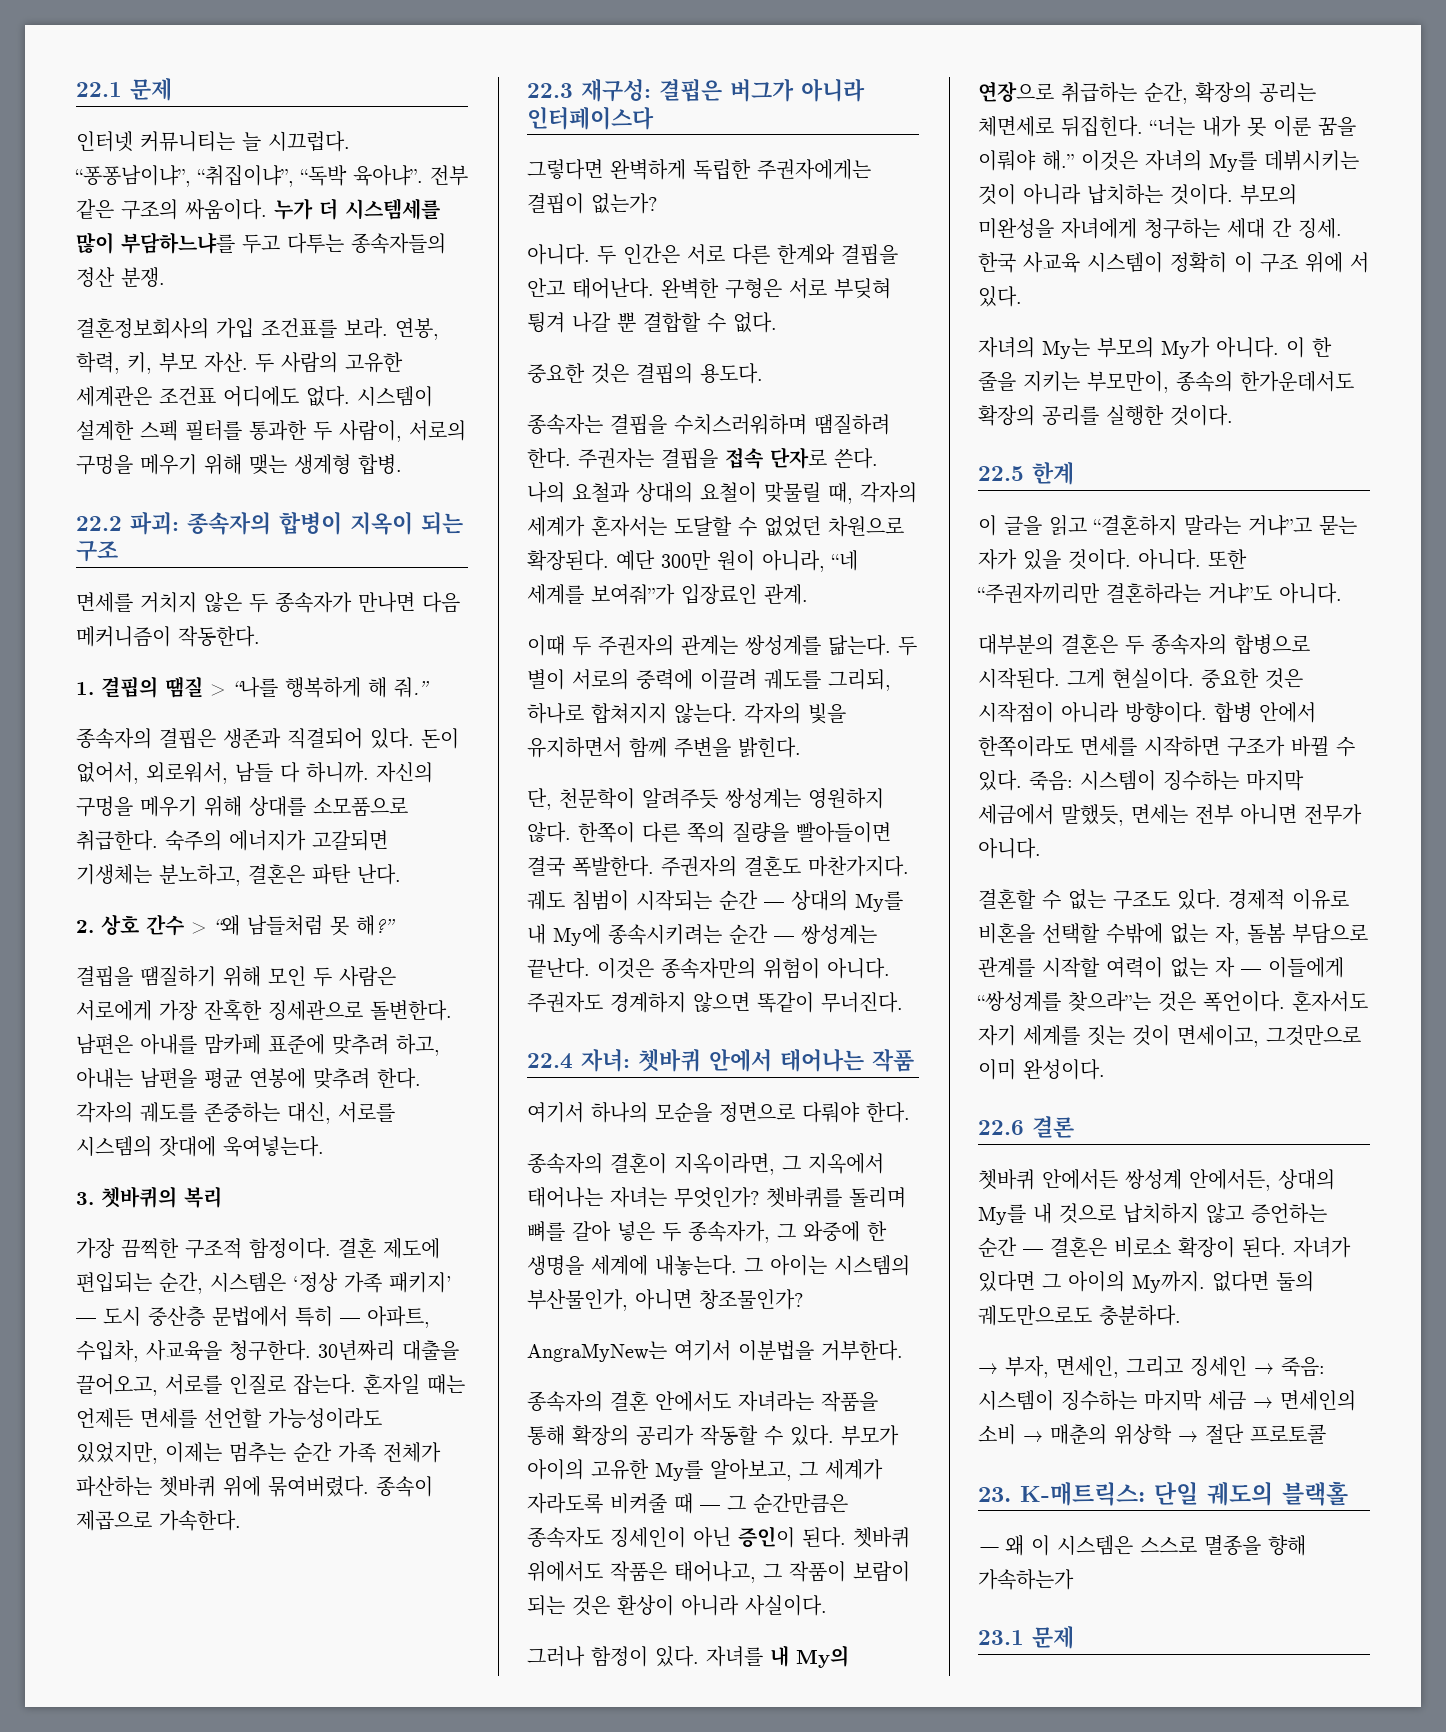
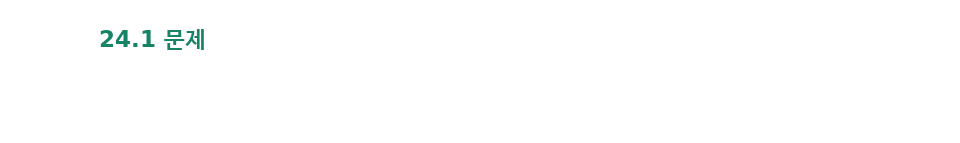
[76,78,172,101] [76,131,350,152] [75,165,468,187] [76,198,440,220] [76,232,446,254] [76,267,165,287] [76,318,439,340] [76,352,403,374] [76,386,433,407] [76,420,466,442] [76,454,402,475] [76,511,463,535] [76,540,118,562] [76,592,460,613] [76,626,260,647] [76,676,429,698] [76,728,459,749] [76,762,433,784] [76,796,408,817] [76,830,388,851] [76,864,401,886] [76,914,395,936] [76,966,396,987] [76,999,452,1021] [76,1034,440,1056] [76,1068,421,1089] [76,1102,395,1124] [76,1136,324,1157] [76,1186,222,1208] [76,1238,440,1259] [76,1272,452,1294] [76,1306,430,1328] [76,1340,459,1362] [76,1374,465,1396] [76,1408,382,1429] [76,1442,441,1464] [76,1476,433,1497] [76,1510,241,1531] [527,78,865,102] [527,106,654,130] [527,159,871,180] [527,193,657,214] [527,244,898,265] [527,278,891,299] [527,312,777,333] [527,363,763,384] [527,414,890,435] [527,447,878,469] [527,482,917,504] [527,516,904,537] [527,550,858,572] [527,584,808,605] [527,635,917,656] [527,669,891,691] [527,703,846,724] [527,737,801,758] [527,788,884,810] [527,822,891,843] [527,856,909,877] [527,890,903,912] [527,924,877,946] [527,958,890,979] [527,992,903,1013] [527,1049,914,1072] [527,1102,910,1123] [527,1153,884,1175] [527,1187,906,1208] [527,1221,887,1243] [527,1255,910,1276] [527,1289,803,1311] [527,1340,903,1362] [527,1391,878,1412] [527,1425,899,1446] [527,1459,883,1481] [527,1493,848,1514] [527,1526,910,1548] [527,1561,910,1583] [527,1595,827,1616] [527,1645,849,1668] [978,81,1316,104] [978,116,1356,137] [978,150,1359,172] [978,184,1297,205] [978,218,1342,239] [978,252,1369,273] [978,286,1022,307] [978,337,1332,359] [978,371,1354,393] [978,405,1233,426] [978,462,1074,485] [978,515,1357,536] [978,549,1247,570] [977,583,1342,604] [978,634,1310,655] [978,668,1303,689] [978,702,1316,723] [978,736,1355,757] [978,770,1304,791] [978,804,1362,826] [978,838,1041,859] [978,889,1349,910] [978,923,1368,945] [978,957,1344,978] [977,991,1368,1012] [978,1025,1361,1047] [978,1059,1105,1080] [978,1116,1074,1138] [978,1169,1335,1191] [978,1203,1327,1225] [978,1237,1351,1258] [978,1271,1314,1293] [978,1305,1181,1326] [978,1356,1325,1378] [978,1390,1356,1411] [978,1424,1326,1445] [978,1481,1348,1506] [978,1535,1306,1556] [978,1569,1074,1590] [978,1626,1074,1649] 22.1 문제 // 인터넷 커뮤니티는 늘 시끄럽다. “퐁퐁남이냐”, “취집이냐”, “독박 육아냐”. 전부 같은 구조의 싸움이다. 누가 더 시스템세를 많이 부담하느냐를 두고 다투는 종속자들의 정산 분쟁. // 결혼정보회사의 가입 조건표를 보라. 연봉, 학력, 키, 부모 자산. 두 사람의 고유한 세계관은 조건표 어디에도 없다. 시스템이 설계한 스펙 필터를 통과한 두 사람이, 서로의 구멍을 메우기 위해 맺는 생계형 합병. // 22.2 파괴: 종속자의 합병이 지옥이 되는 구조 // 면세를 거치지 않은 두 종속자가 만나면 다음 메커니즘이 작동한다. // 1. 결핍의 땜질 > “나를 행복하게 해 줘.” // 종속자의 결핍은 생존과 직결되어 있다. 돈이 없어서, 외로워서, 남들 다 하니까. 자신의 구멍을 메우기 위해 상대를 소모품으로 취급한다. 숙주의 에너지가 고갈되면 기생체는 분노하고, 결혼은 파탄 난다. // 2. 상호 간수 > “왜 남들처럼 못 해?” // 결핍을 땜질하기 위해 모인 두 사람은 서로에게 가장 잔혹한 징세관으로 돌변한다. 남편은 아내를 맘카페 표준에 맞추려 하고, 아내는 남편을 평균 연봉에 맞추려 한다. 각자의 궤도를 존중하는 대신, 서로를 시스템의 잣대에 욱여넣는다. // 3. 쳇바퀴의 복리 // 가장 끔찍한 구조적 함정이다. 결혼 제도에 편입되는 순간, 시스템은 ‘정상 가족 패키지’ — 도시 중산층 문법에서 특히 — 아파트, 수입차, 사교육을 청구한다. 30년짜리 대출을 끌어오고, 서로를 인질로 잡는다. 혼자일 때는 언제든 면세를 선언할 가능성이라도 있었지만, 이제는 멈추는 순간 가족 전체가 파산하는 쳇바퀴 위에 묶여버렸다. 종속이 제곱으로 가속한다. // 22.3 재구성: 결핍은 버그가 아니라 인터페이스다 // 그렇다면 완벽하게 독립한 주권자에게는 결핍이 없는가? // 아니다. 두 인간은 서로 다른 한계와 결핍을 안고 태어난다. 완벽한 구형은 서로 부딪혀 튕겨 나갈 뿐 결합할 수 없다. // 중요한 것은 결핍의 용도다. // 종속자는 결핍을 수치스러워하며 땜질하려 한다. 주권자는 결핍을 접속 단자로 쓴다. 나의 요철과 상대의 요철이 맞물릴 때, 각자의 세계가 혼자서는 도달할 수 없었던 차원으로 확장된다. 예단 300만 원이 아니라, “네 세계를 보여줘”가 입장료인 관계. // 이때 두 주권자의 관계는 쌍성계를 닮는다. 두 별이 서로의 중력에 이끌려 궤도를 그리되, 하나로 합쳐지지 않는다. 각자의 빛을 유지하면서 함께 주변을 밝힌다. // 단, 천문학이 알려주듯 쌍성계는 영원하지 않다. 한쪽이 다른 쪽의 질량을 빨아들이면 결국 폭발한다. 주권자의 결혼도 마찬가지다. 궤도 침범이 시작되는 순간 — 상대의 My를 내 My에 종속시키려는 순간 — 쌍성계는 끝난다. 이것은 종속자만의 위험이 아니다. 주권자도 경계하지 않으면 똑같이 무너진다. // 22.4 자녀: 쳇바퀴 안에서 태어나는 작품 // 여기서 하나의 모순을 정면으로 다뤄야 한다. // 종속자의 결혼이 지옥이라면, 그 지옥에서 태어나는 자녀는 무엇인가? 쳇바퀴를 돌리며 뼈를 갈아 넣은 두 종속자가, 그 와중에 한 생명을 세계에 내놓는다. 그 아이는 시스템의 부산물인가, 아니면 창조물인가? // AngraMyNew는 여기서 이분법을 거부한다. // 종속자의 결혼 안에서도 자녀라는 작품을 통해 확장의 공리가 작동할 수 있다. 부모가 아이의 고유한 My를 알아보고, 그 세계가 자라도록 비켜줄 때 — 그 순간만큼은 종속자도 징세인이 아닌 증인이 된다. 쳇바퀴 위에서도 작품은 태어나고, 그 작품이 보람이 되는 것은 환상이 아니라 사실이다. // 그러나 함정이 있다. 자녀를 내 My의 연장으로 취급하는 순간, 확장의 공리는 체면세로 뒤집힌다. “너는 내가 못 이룬 꿈을 이뤄야 해.” 이것은 자녀의 My를 데뷔시키는 것이 아니라 납치하는 것이다. 부모의 미완성을 자녀에게 청구하는 세대 간 징세. 한국 사교육 시스템이 정확히 이 구조 위에 서 있다. // 자녀의 My는 부모의 My가 아니다. 이 한 줄을 지키는 부모만이, 종속의 한가운데서도 확장의 공리를 실행한 것이다. // 22.5 한계 // 이 글을 읽고 “결혼하지 말라는 거냐”고 묻는 자가 있을 것이다. 아니다. 또한 “주권자끼리만 결혼하라는 거냐”도 아니다. // 대부분의 결혼은 두 종속자의 합병으로 시작된다. 그게 현실이다. 중요한 것은 시작점이 아니라 방향이다. 합병 안에서 한쪽이라도 면세를 시작하면 구조가 바뀔 수 있다. 죽음: 시스템이 징수하는 마지막 세금에서 말했듯, 면세는 전부 아니면 전무가 아니다. // 결혼할 수 없는 구조도 있다. 경제적 이유로 비혼을 선택할 수밖에 없는 자, 돌봄 부담으로 관계를 시작할 여력이 없는 자 — 이들에게 “쌍성계를 찾으라”는 것은 폭언이다. 혼자서도 자기 세계를 짓는 것이 면세이고, 그것만으로 이미 완성이다. // 22.6 결론 // 쳇바퀴 안에서든 쌍성계 안에서든, 상대의 My를 내 것으로 납치하지 않고 증언하는 순간 — 결혼은 비로소 확장이 된다. 자녀가 있다면 그 아이의 My까지. 없다면 둘의 궤도만으로도 충분하다. // → 부자, 면세인, 그리고 징세인 → 죽음: 시스템이 징수하는 마지막 세금 → 면세인의 소비 → 매춘의 위상학 → 절단 프로토콜 // 23. K-매트릭스: 단일 궤도의 블랙홀 // — 왜 이 시스템은 스스로 멸종을 향해 가속하는가 // 23.1 문제 -> [99,29,206,50] 24.1 문제

